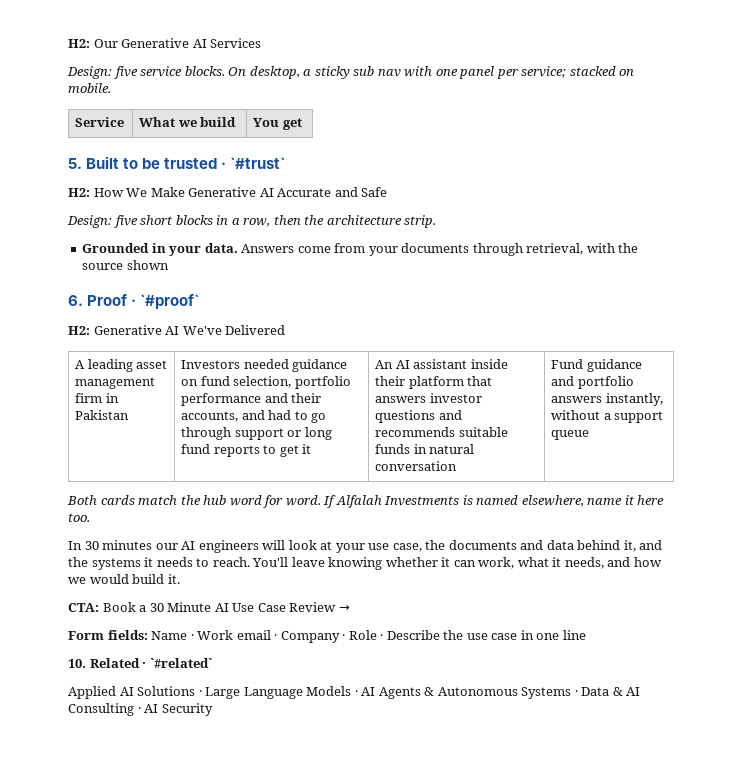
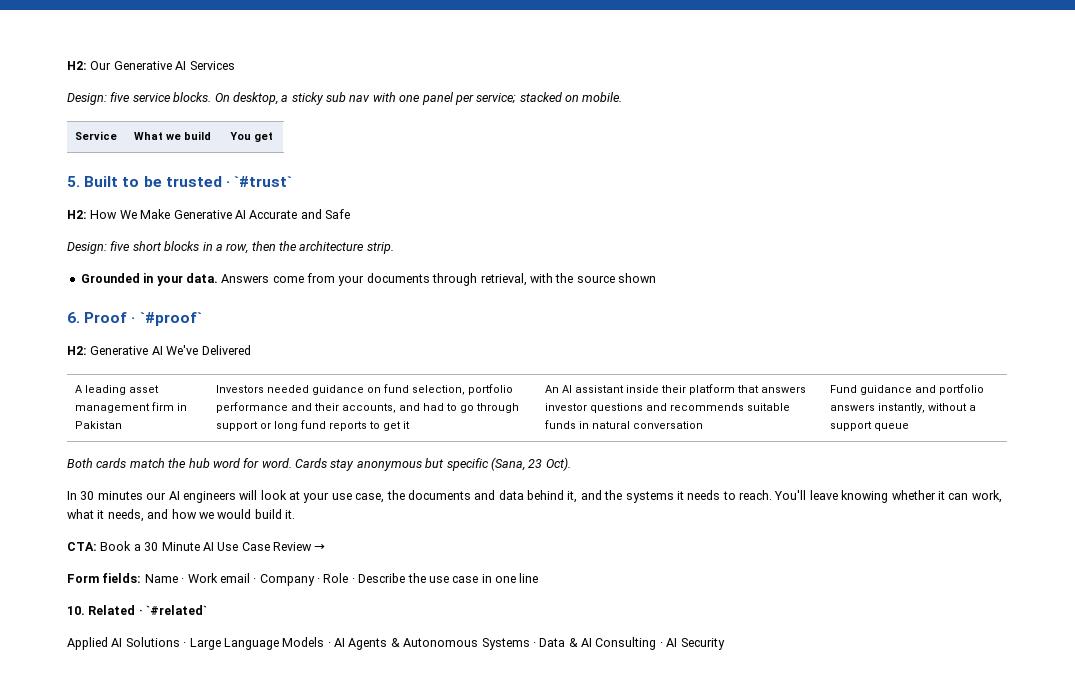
[323,495,665,508] [68,513,90,522] If Alfalah Investments is named elsewhere, name it here too. -> [295,457,571,471] Cards stay anonymous but specific (Sana, 23 Oct).

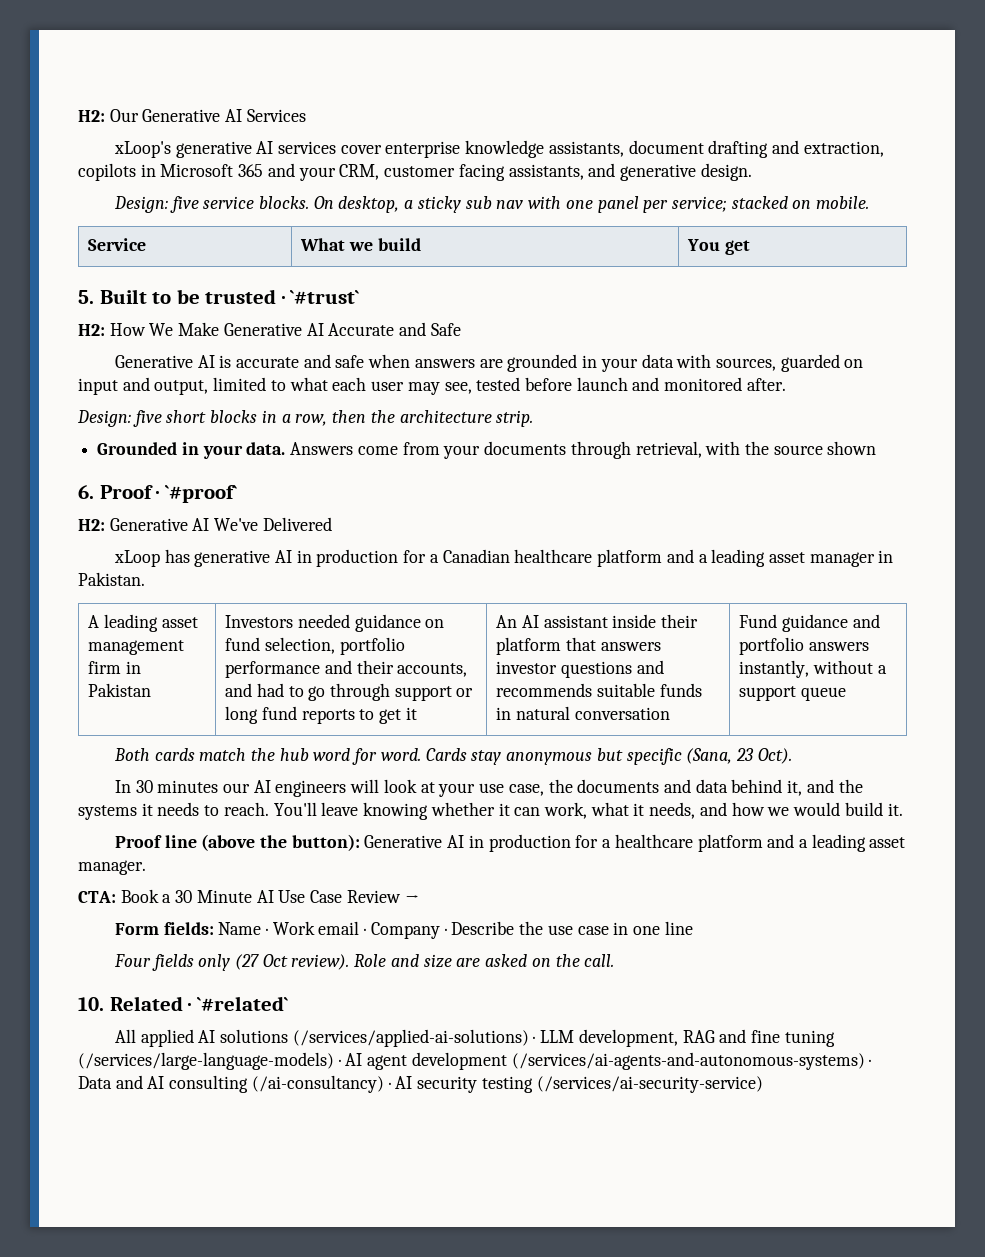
(235, 65) none -> [113,140,884,158] [78,163,752,181] // xLoop's generative AI services cover enterprise knowledge assistants, document drafting and extraction, copilots in Microsoft 365 and your CRM, customer facing assistants, and generative design.
(350, 214) none -> [114,354,864,372] [78,377,786,395] // Generative AI is accurate and safe when answers are grounded in your data with sources, guarded on input and output, limited to what each user may see, tested before launch and monitored after.
(251, 350) none -> [113,549,894,567] [78,572,145,586] // xLoop has generative AI in production for a Canadian healthcare platform and a leading asset manager in Pakistan.
(295, 514) none -> [114,834,906,852] [78,860,146,875] // Proof line (above the button): Generative AI in production for a healthcare platform and a leading asset manager.
[323,573,355,583] Role · -> (447, 931) none
[67,605,208,615] [67,637,725,650] 10. Related · `#related` // Applied AI Solutions · Large Language Models · AI Agents & Autonomous Systems · Data & AI Consulting · AI Security -> [113,954,615,971] [78,996,288,1011] [114,1029,835,1047] [78,1052,872,1070] [78,1075,763,1093] Four fields only (27 Oct review). Role and size are asked on the call. // 10. Related · `#related` // All applied AI solutions (/services/applied-ai-solutions) · LLM development, RAG and fine tuning (/services/large-language-models) · AI agent development (/services/ai-agents-and-autonomous-systems) · Data and AI consulting (/ai-consultancy) · AI security testing (/services/ai-security-service)

